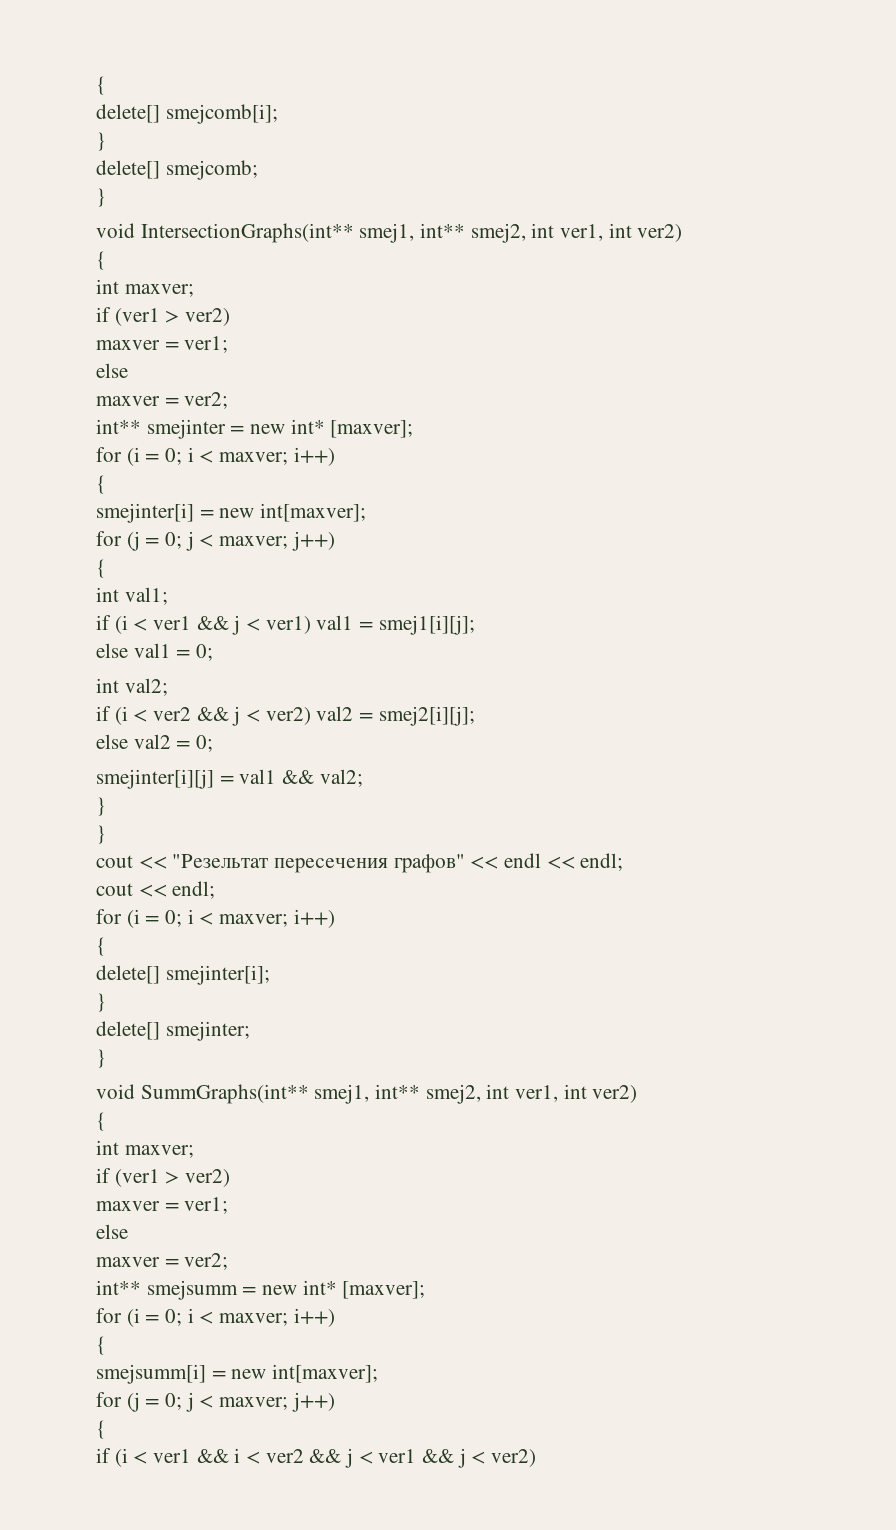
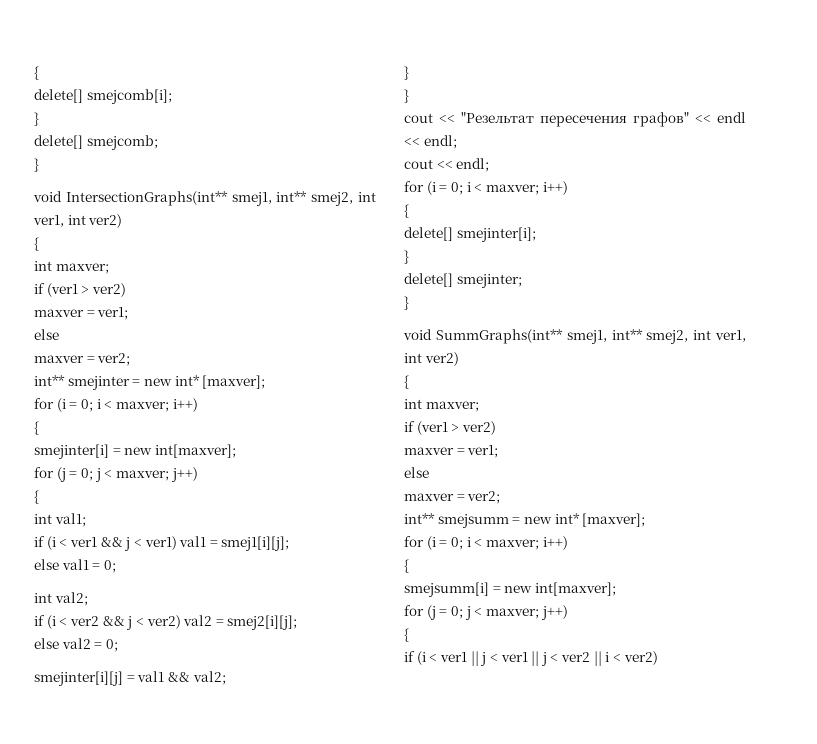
[196,1448,342,1464] && i < ver2 && -> [470,651,479,666] ||
[422,1448,486,1468] && j < -> [531,651,622,666] || j < ver2 || i <

